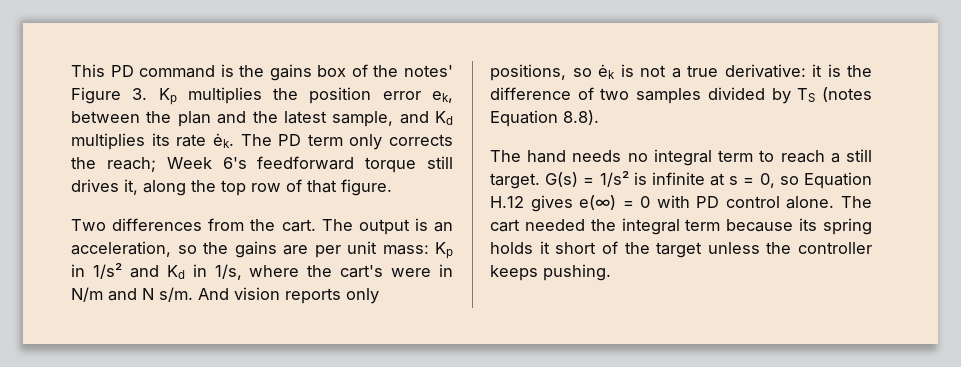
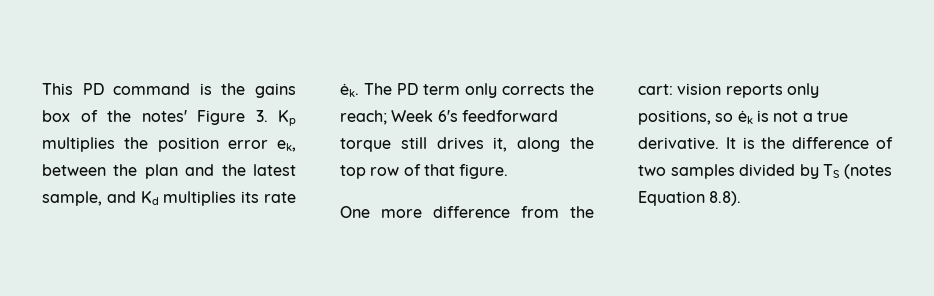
[71,218,453,235] [71,241,453,259] [71,263,453,280] [71,287,229,302] Two differences from the cart. The output is an acceleration, so the gains are per unit mass: Kp in 1/s² and Kd in 1/s, where the cart's were in N/m and N s/m. And -> [340,206,594,218] [638,84,673,95] One more difference from the cart:
[724,64,822,78] derivative: it -> [638,137,736,149] derivative. It
[490,149,872,166] [490,171,872,189] [490,195,872,212] [490,218,872,235] [490,241,872,258] [490,264,611,281] // The hand needs no integral term to reach a still target. G(s) = 1/s² is infinite at s = 0, so Equation H.12 gives e(∞) = 0 with PD control alone. The cart needed the integral term because its spring holds it short of the target unless the controller keeps pushing. -> (742, 198) none

